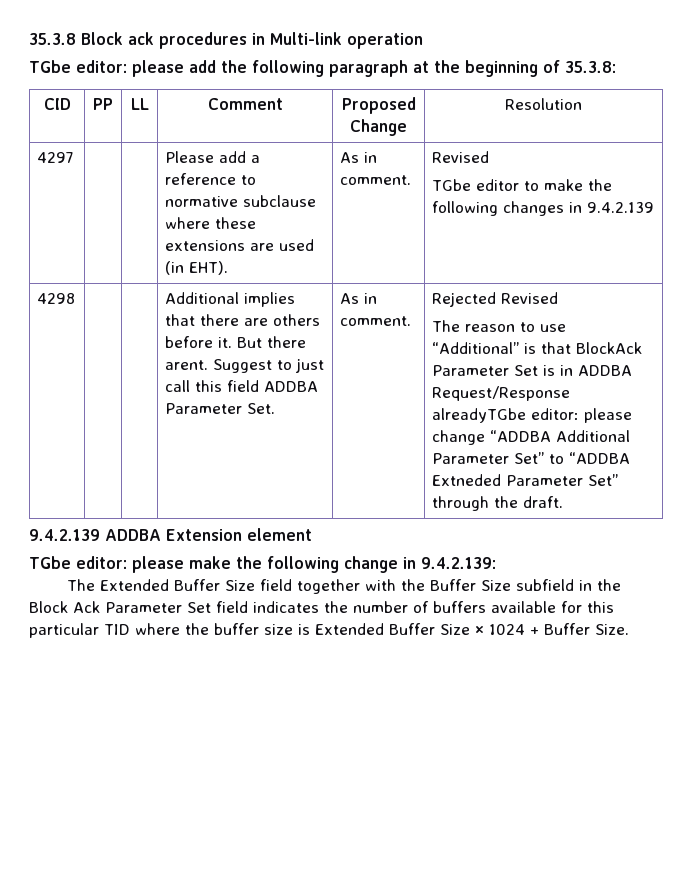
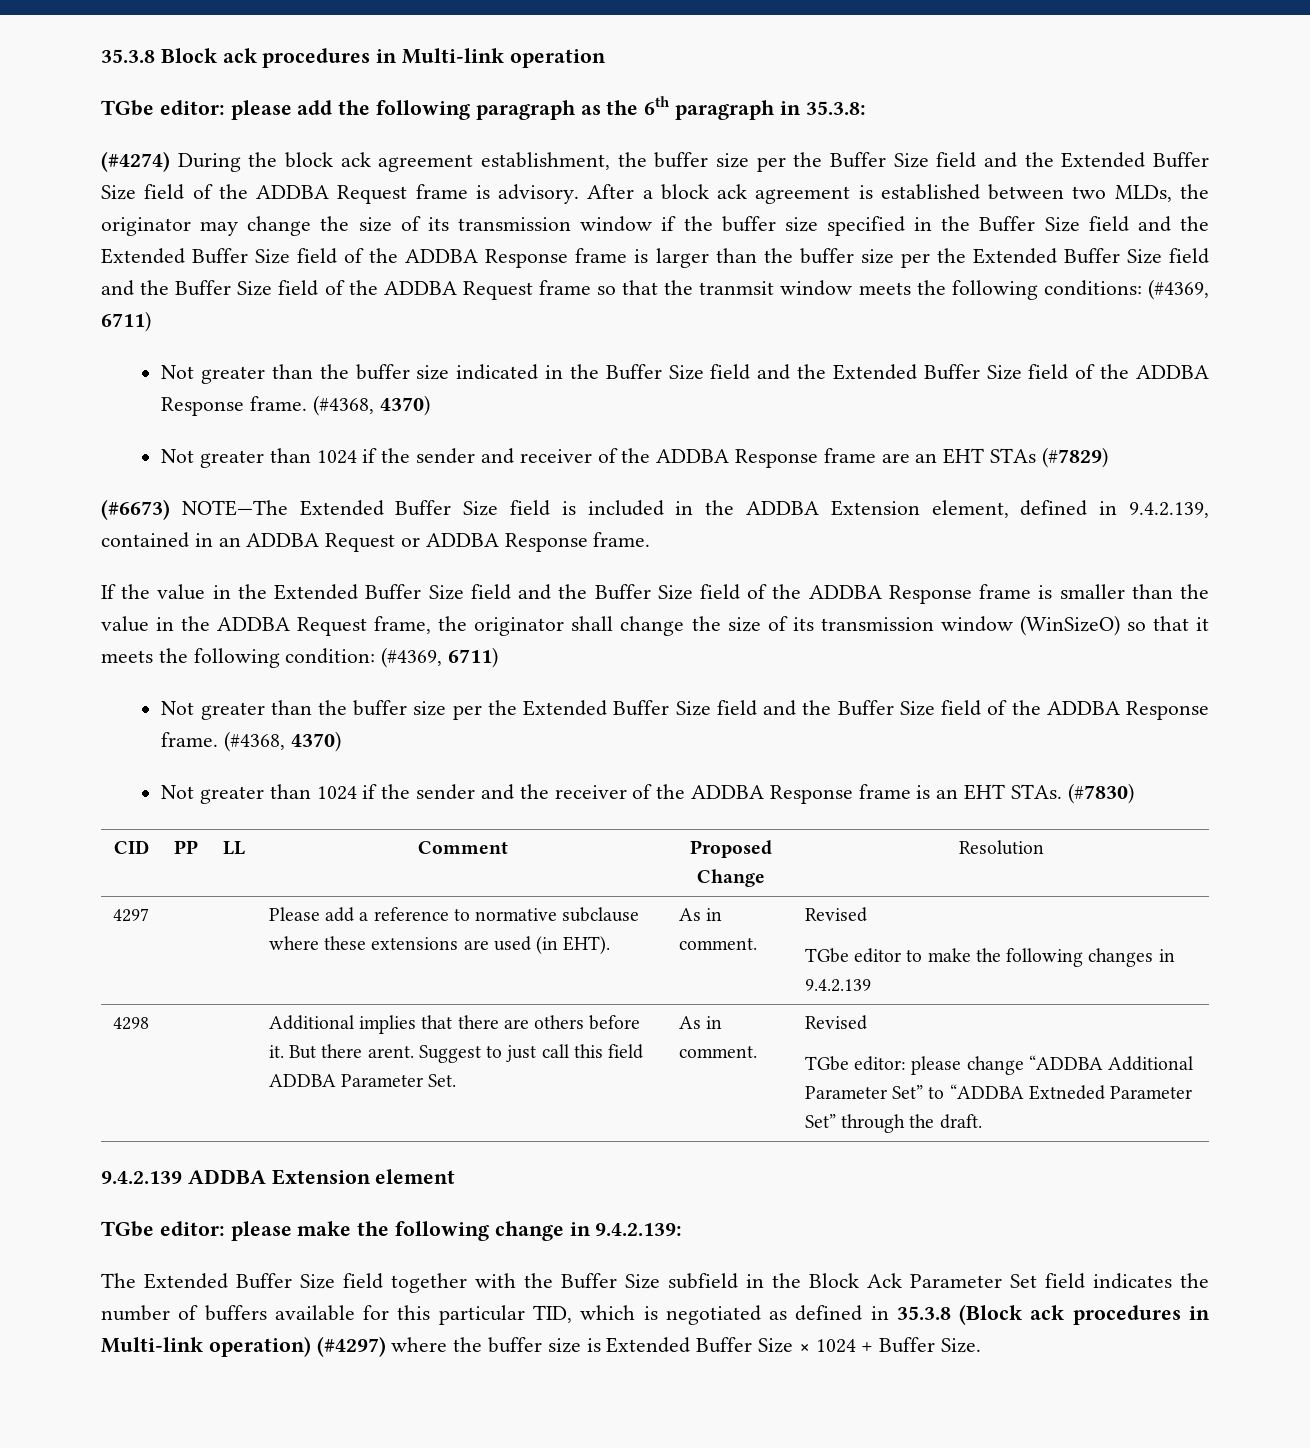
[413,60,616,77] at the beginning of 35.3.8: -> [580,96,866,120] [101,151,1209,172] [101,184,1210,204] [101,216,1209,236] [101,248,1209,268] [101,279,1209,300] [101,311,151,332] [161,364,1209,384] [161,395,430,416] [161,447,1108,468] [101,499,1209,520] [101,532,651,552] [101,584,1210,604] [101,615,1209,636] [101,647,499,668] [161,700,1210,720] [161,731,341,752] [161,783,1134,804] as the 6th paragraph in 35.3.8: // (#4274) During the block ack agreement establishment, the buffer size per the Buffer Size field and the Extended Buffer Size field of the ADDBA Request frame is advisory. After a block ack agreement is established between two MLDs, the originator may change the size of its transmission window if the buffer size specified in the Buffer Size field and the Extended Buffer Size field of the ADDBA Response frame is larger than the buffer size per the Extended Buffer Size field and the Buffer Size field of the ADDBA Request frame so that the tranmsit window meets the following conditions: (#4369, 6711) // Not greater than the buffer size indicated in the Buffer Size field and the Extended Buffer Size field of the ADDBA Response frame. (#4368, 4370) // Not greater than 1024 if the sender and receiver of the ADDBA Response frame are an EHT STAs (#7829) // (#6673) NOTE—The Extended Buffer Size field is included in the ADDBA Extension element, defined in 9.4.2.139, contained in an ADDBA Request or ADDBA Response frame. // If the value in the Extended Buffer Size field and the Buffer Size field of the ADDBA Response frame is smaller than the value in the ADDBA Request frame, the originator shall change the size of its transmission window (WinSizeO) so that it meets the following condition: (#4369, 6711) // Not greater than the buffer size per the Extended Buffer Size field and the Buffer Size field of the ADDBA Response frame. (#4368, 4370) // Not greater than 1024 if the sender and the receiver of the ADDBA Response frame is an EHT STAs. (#7830)
[432,292,559,307] [432,320,567,332] [432,342,643,354] [432,365,633,376] [432,386,571,401] [432,408,527,423] Rejected Revised // The reason to use “Additional” is that BlockAck Parameter Set is in ADDBA Request/Response alreadyTGbe -> [804,1015,867,1030] [804,1056,849,1071] Revised // TGbe
[104,624,130,635] TID -> [532,1304,1211,1325] [101,1336,386,1357] TID, which is negotiated as defined in 35.3.8 (Block ack procedures in Multi-link operation) (#4297)

